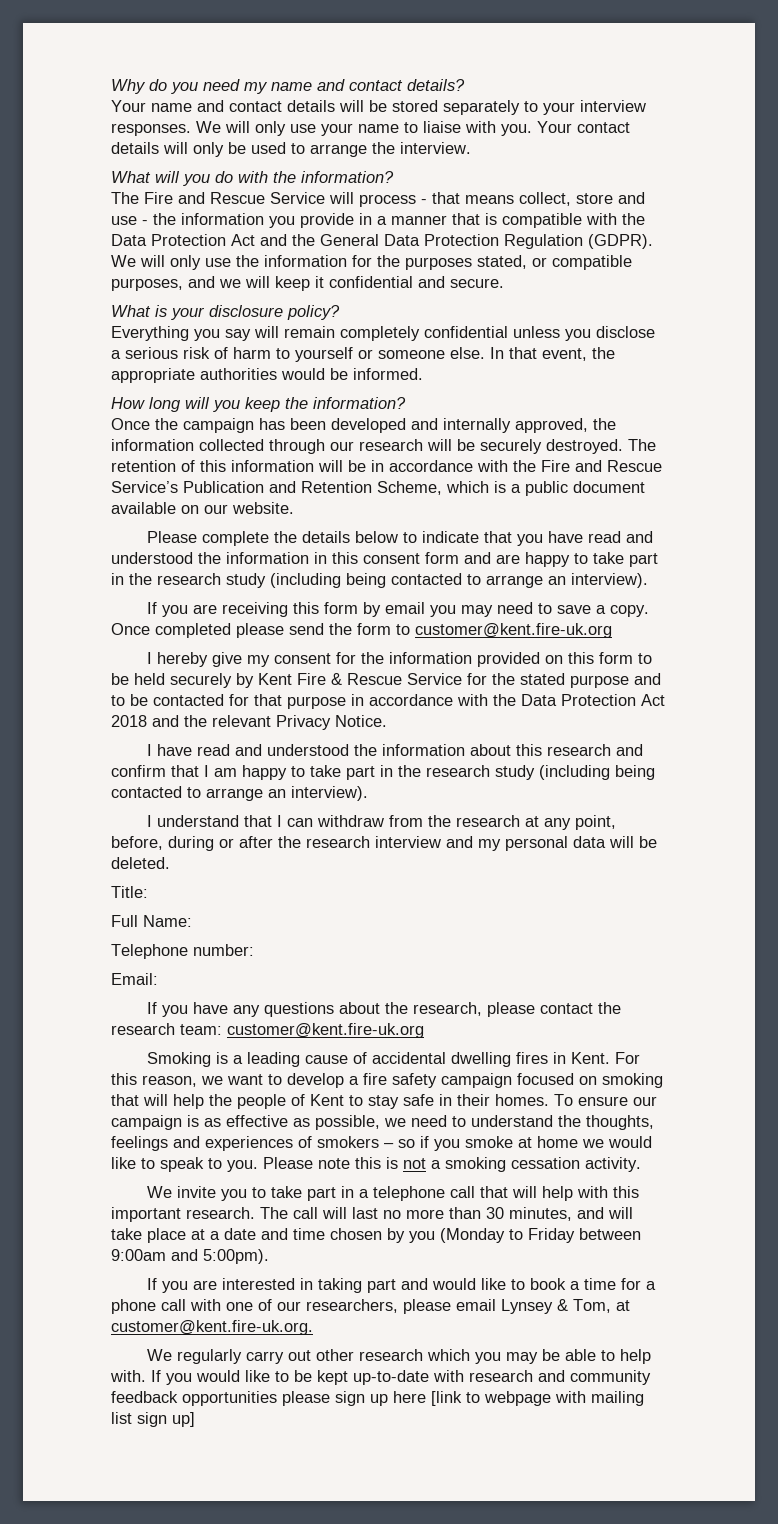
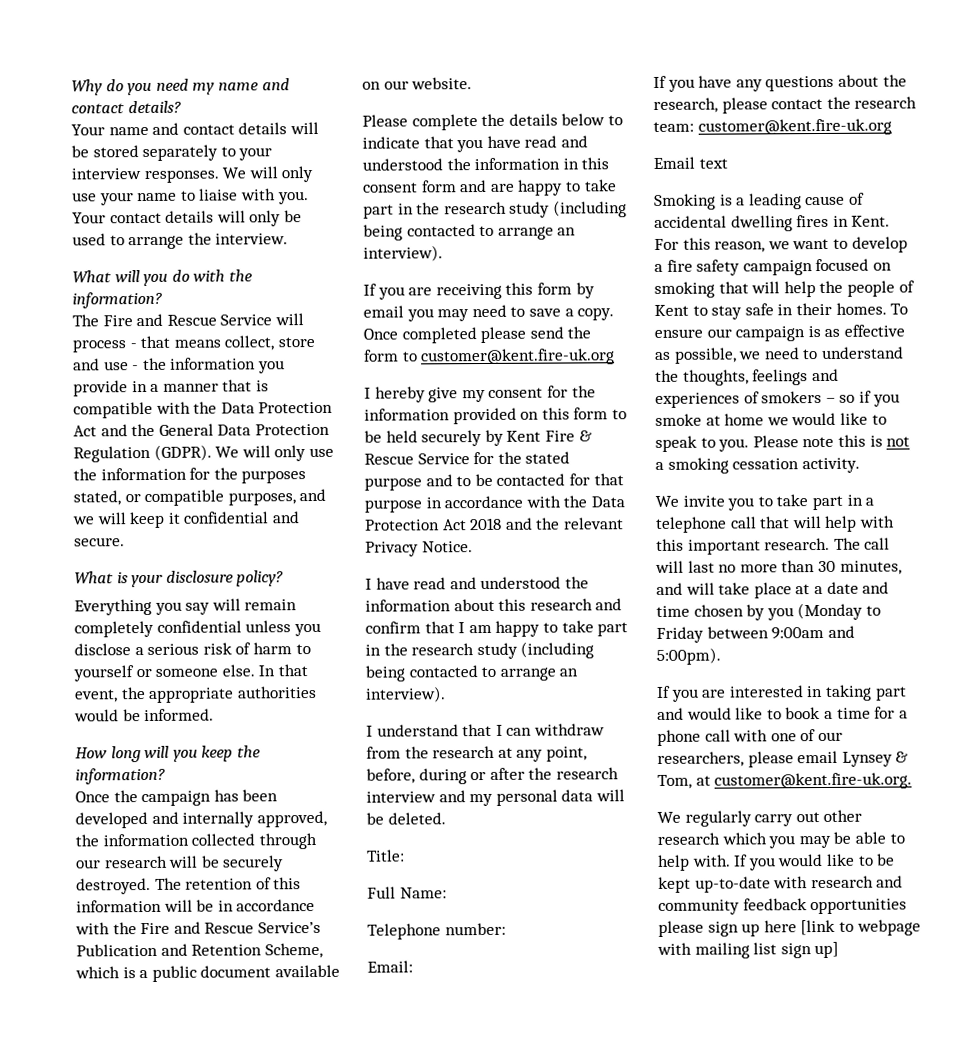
(424, 1030) none -> [653,156,728,169] // Email text

